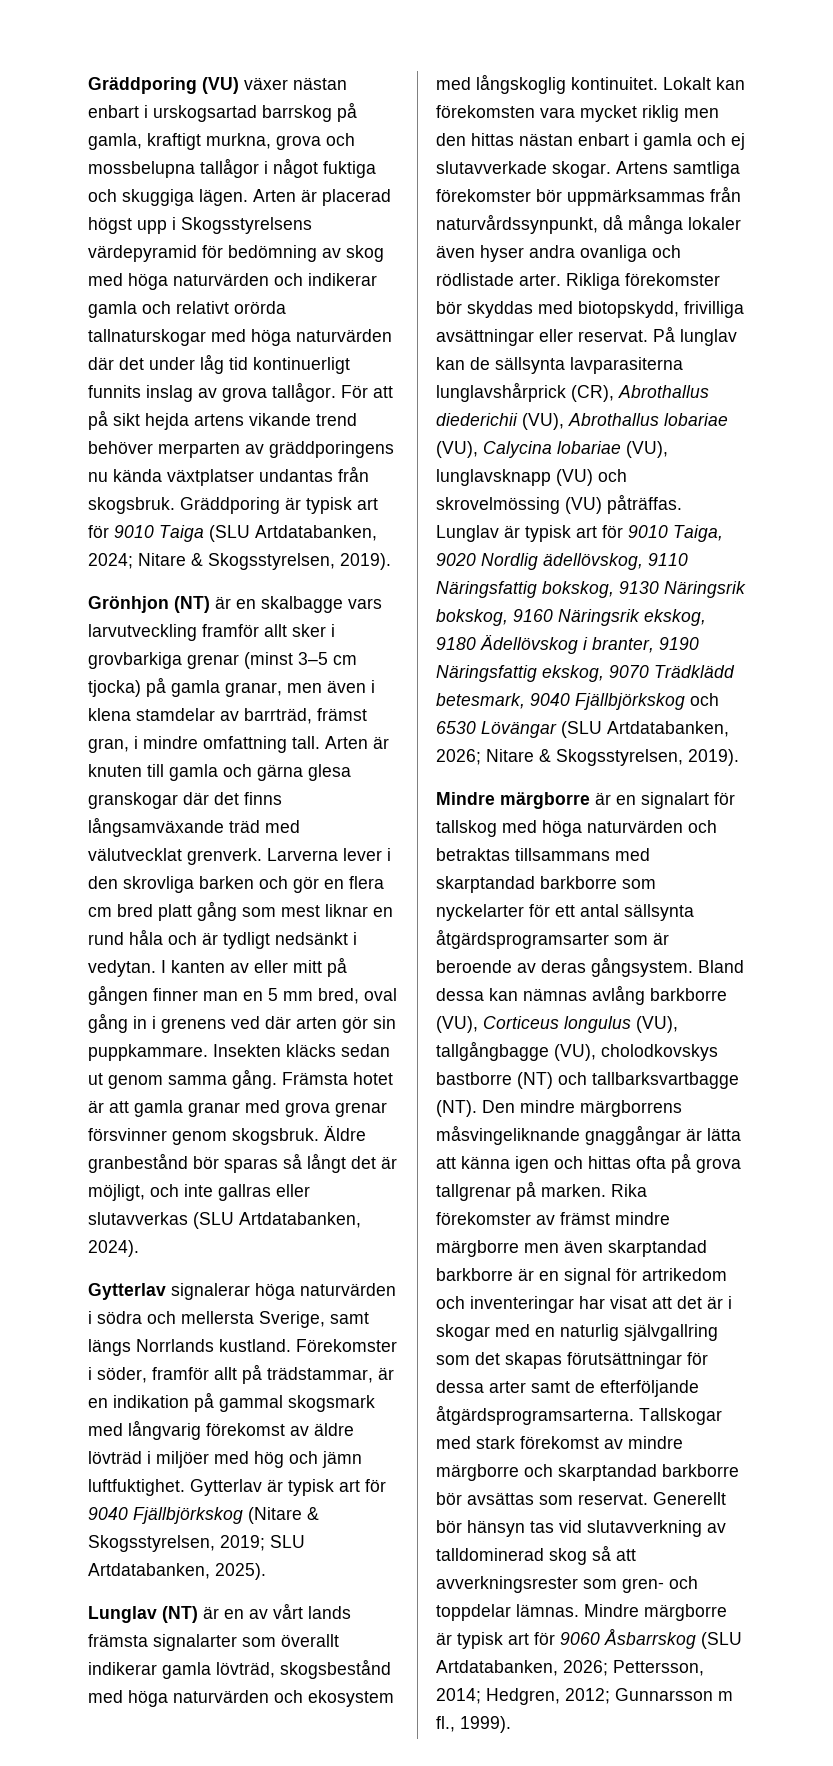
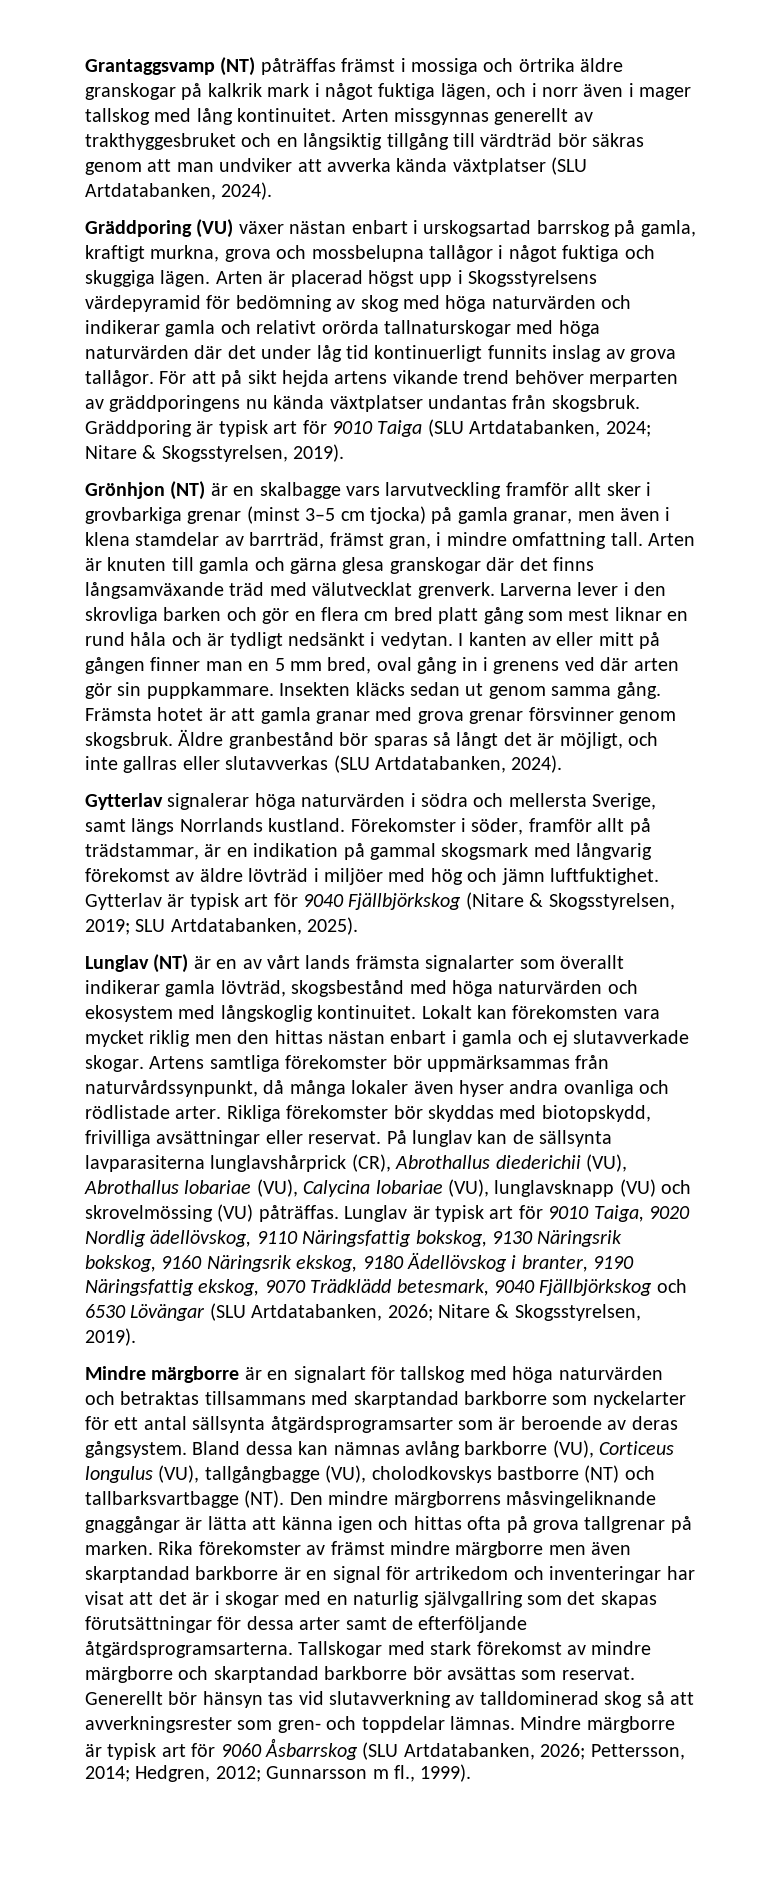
(88, 85) none -> [85,57,624,76] [85,83,692,100] [85,108,593,125] [85,133,645,150] [85,157,588,175] [85,182,273,200] Grantaggsvamp (NT) påträffas främst i mossiga och örtrika äldre granskogar på kalkrik mark i något fuktiga lägen, och i norr även i mager tallskog med lång kontinuitet. Arten missgynnas generellt av trakthyggesbruket och en långsiktig tillgång till värdträd bör säkras genom att man undviker att avverka kända växtplatser (SLU Artdatabanken, 2024). //

